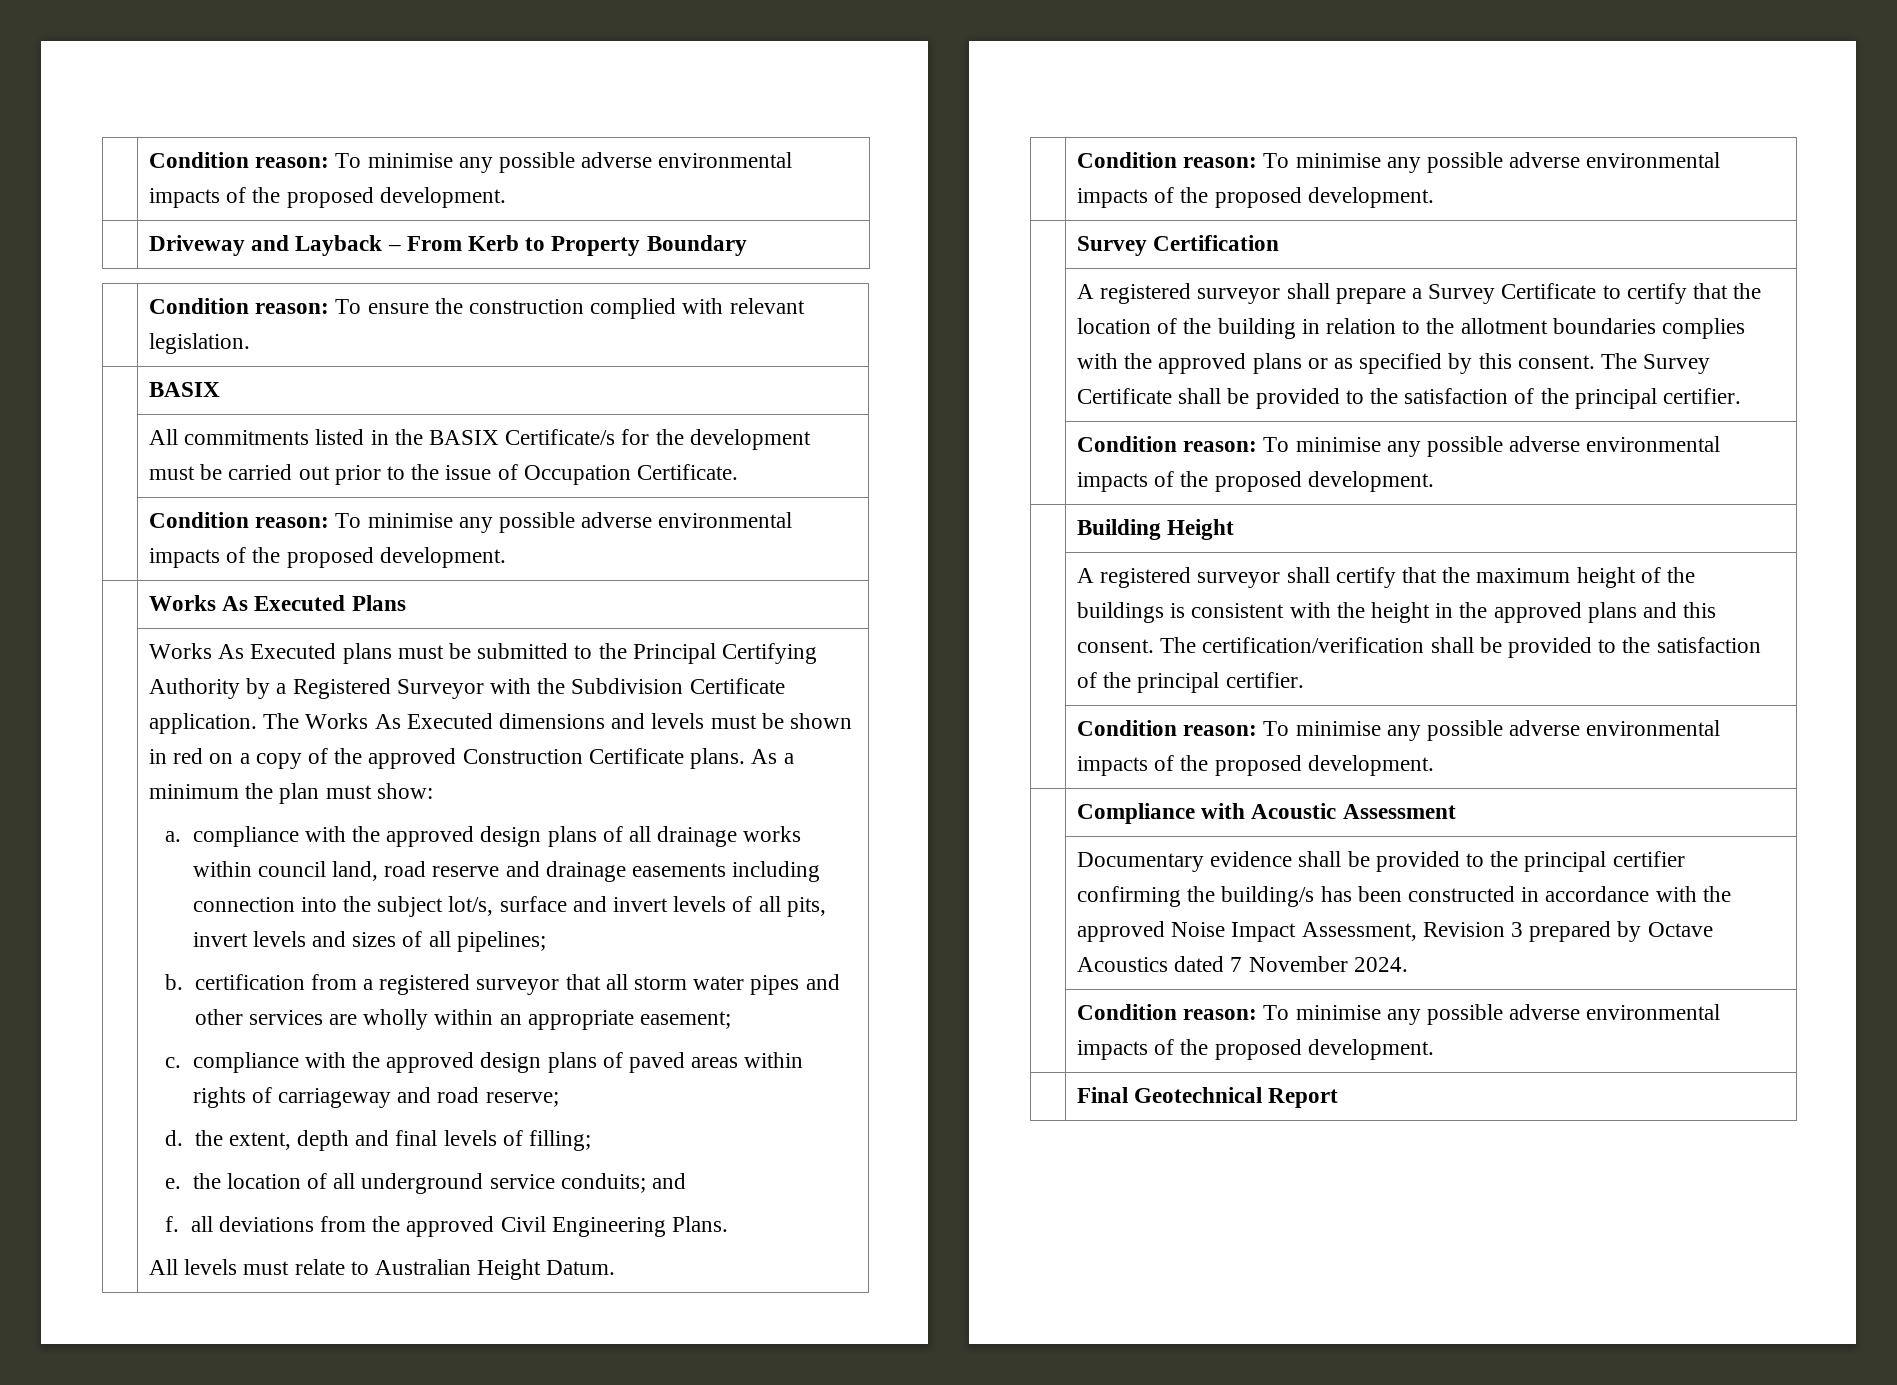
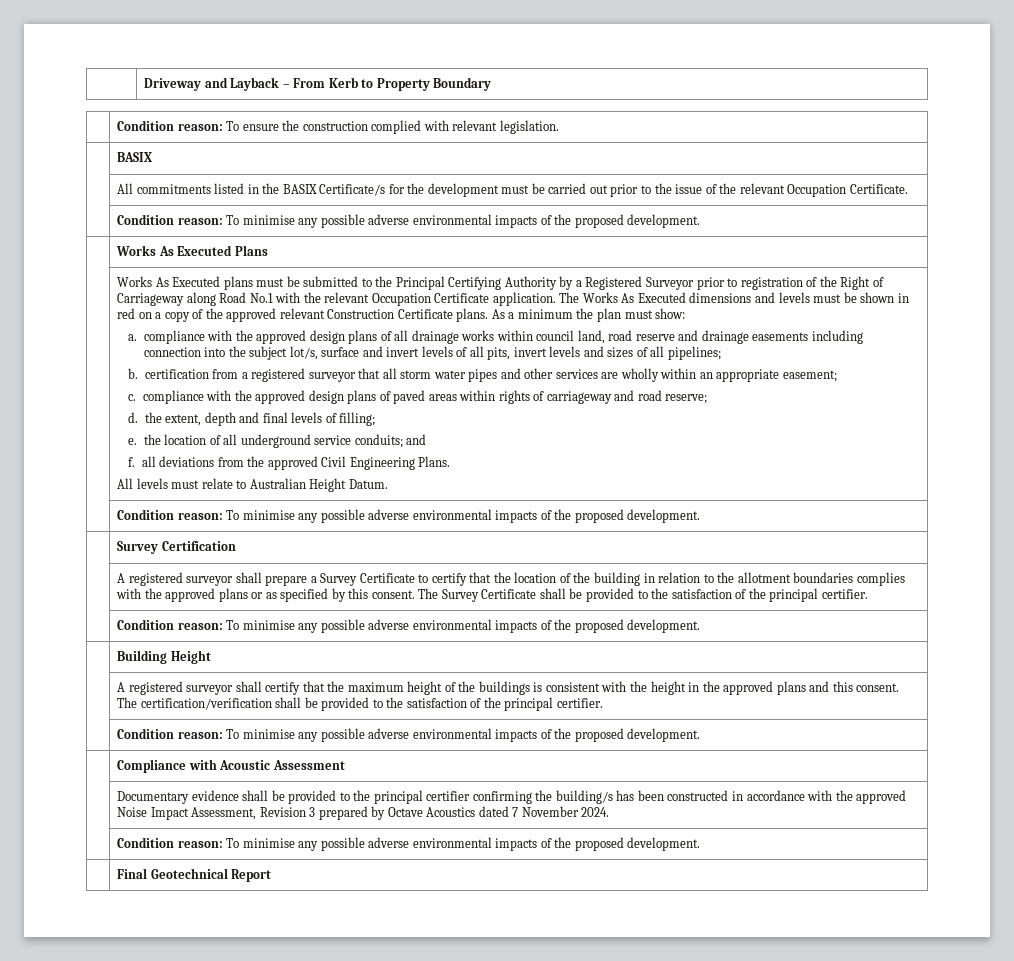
[149,152,793,173] [149,187,506,208] | Condition reason: To minimise any possible adverse environmental impacts of the proposed development. // -> (144, 84) none
(518, 472) none -> [719,183,785,194] the relevant
[490,678,684,694] with the Subdivision -> [696,276,884,290] [117,292,431,306] prior to registration of the Right of Carriageway along Road No.1 with the relevant Occupation
(457, 758) none -> [279,308,325,319] relevant

